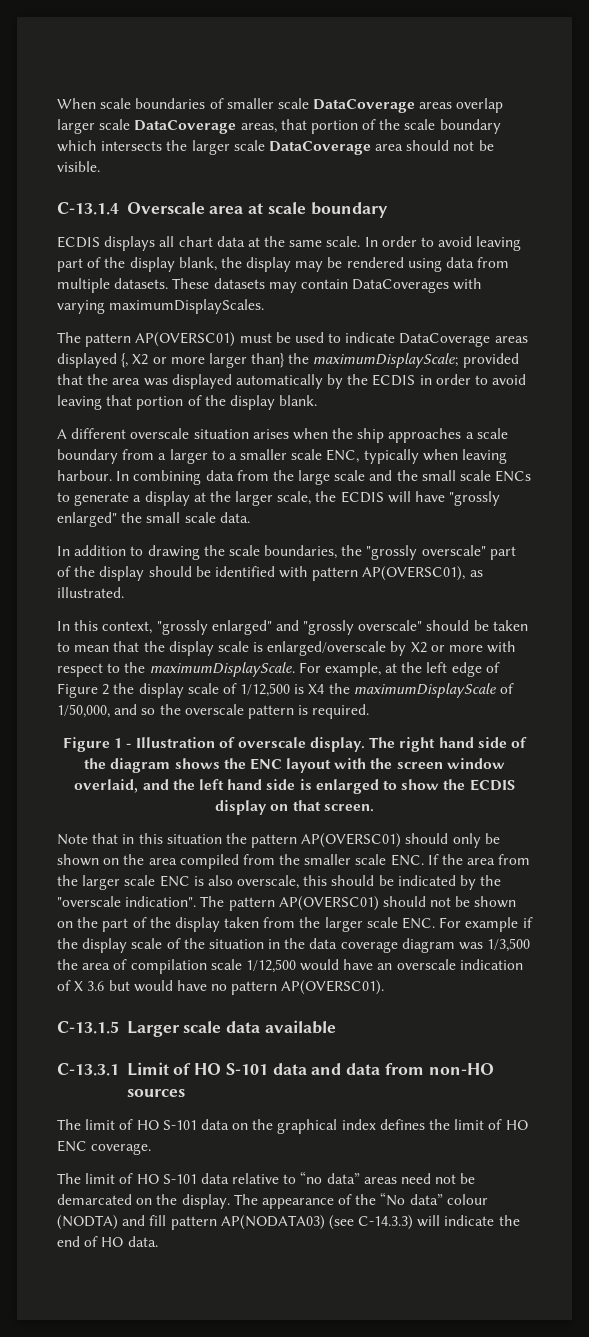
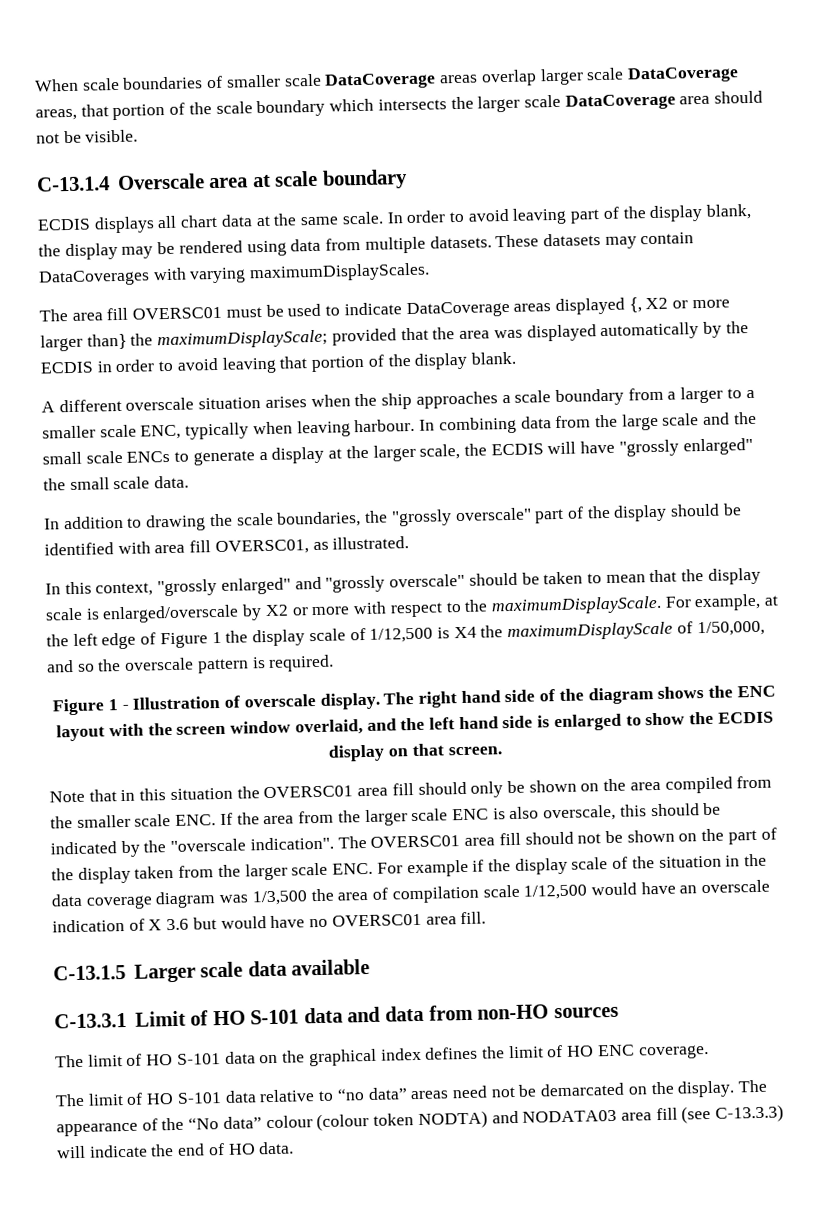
[85,332,236,347] pattern AP(OVERSC01) -> [71,306,223,321] area fill OVERSC01
[312,566,466,581] pattern AP(OVERSC01), -> [154,539,309,556] area fill OVERSC01,
[102,684,110,695] 2 -> [211,631,222,644] 1
[251,833,402,848] pattern AP(OVERSC01) -> [263,783,414,799] OVERSC01 area fill
[228,896,379,911] pattern AP(OVERSC01) -> [370,832,521,848] OVERSC01 area fill
[231,980,385,995] pattern AP(OVERSC01). -> [331,911,487,927] OVERSC01 area fill.
[57,1215,414,1230] (NODTA) and fill pattern AP(NODATA03) (see C-14.3.3) -> [316,1104,785,1132] (colour token NODTA) and NODATA03 area fill (see C-13.3.3)

